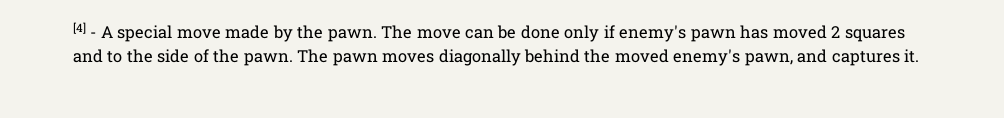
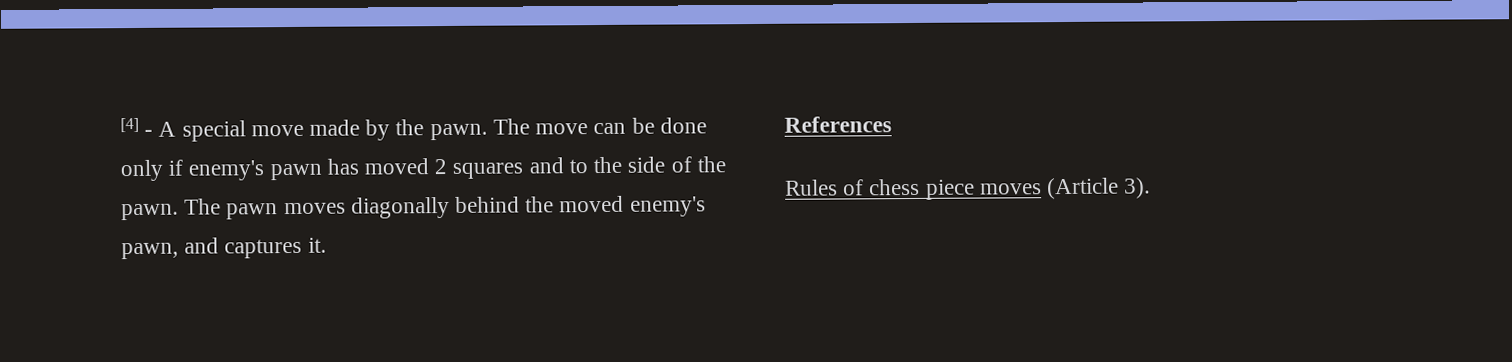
(920, 56) none -> [784,116,892,133] [784,177,1152,200] // References // Rules of chess piece moves (Article 3).

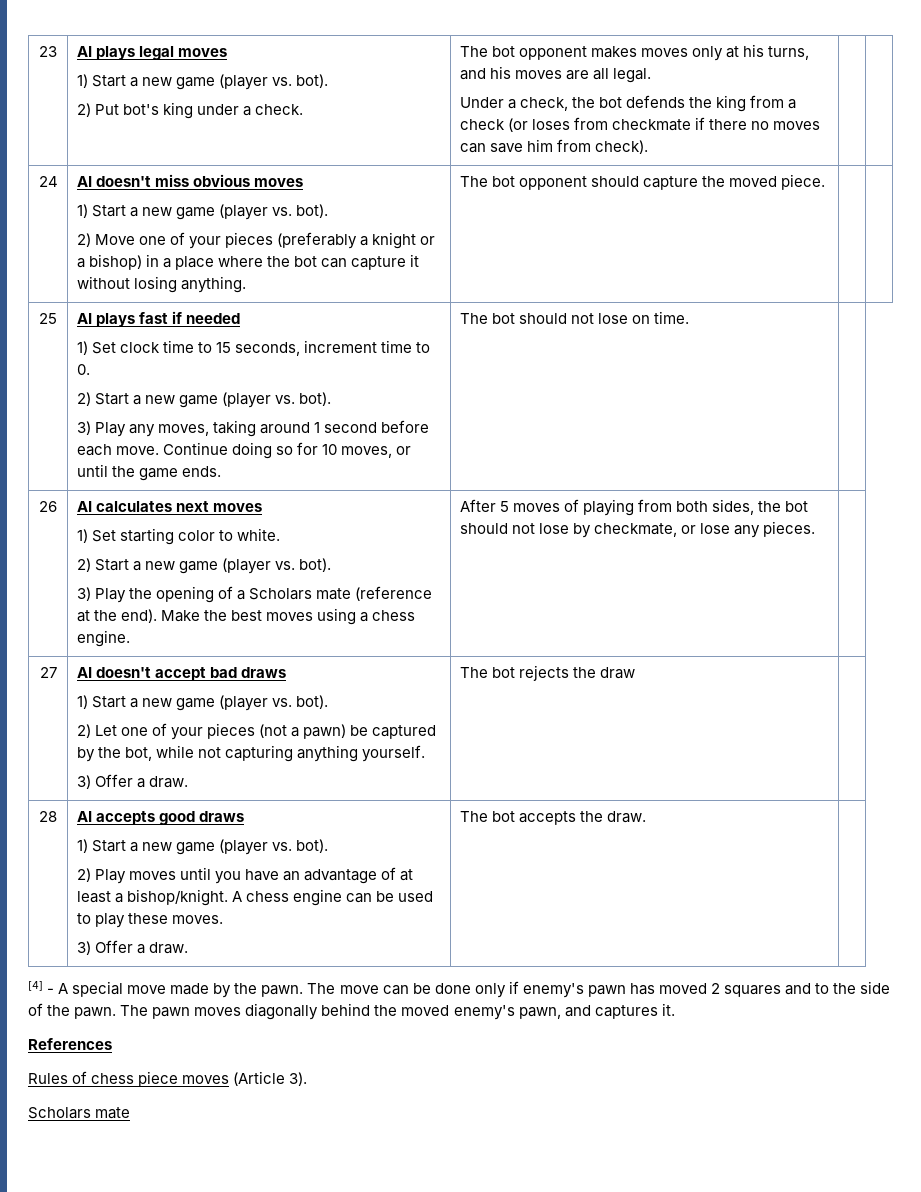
(120, 125) none -> [39,46,57,57] [76,46,227,60] [76,74,328,90] [76,102,303,119] [459,44,810,61] [459,66,651,83] [459,95,797,112] [459,117,821,132] [459,139,648,154] [38,176,58,187] [76,174,303,187] [76,204,328,220] [76,232,436,249] [76,254,420,270] [76,276,246,293] [459,174,825,190] [39,313,57,324] [76,311,240,327] [76,340,431,356] [76,364,90,375] [76,392,331,408] [76,420,430,437] [76,442,412,459] [76,464,221,481] [459,311,689,324] [39,501,57,512] [76,501,262,512] [76,528,280,545] [76,558,331,574] [76,586,433,603] [76,608,416,625] [76,630,130,647] [459,499,809,516] [459,521,816,538] [39,667,57,678] [76,667,286,681] [76,695,328,711] [76,723,437,740] [76,745,425,762] [76,774,188,789] [459,665,635,681] [39,811,57,822] [76,811,244,825] [76,839,328,855] [76,867,414,884] [76,889,434,906] [76,913,223,928] [76,940,188,955] [459,811,646,825] 23 | AI plays legal moves // 1) Start a new game (player vs. bot). // 2) Put bot's king under a check. | The bot opponent makes moves only at his turns, and his moves are all legal. // Under a check, the bot defends the king from a check (or loses from checkmate if there no moves can save him from check). | | // 24 | AI doesn't miss obvious moves // 1) Start a new game (player vs. bot). // 2) Move one of your pieces (preferably a knight or a bishop) in a place where the bot can capture it without losing anything. | The bot opponent should capture the moved piece. | | // 25 | AI plays fast if needed // 1) Set clock time to 15 seconds, increment time to 0. // 2) Start a new game (player vs. bot). // 3) Play any moves, taking around 1 second before each move. Continue doing so for 10 moves, or until the game ends. | The bot should not lose on time. | // 26 | AI calculates next moves // 1) Set starting color to white. // 2) Start a new game (player vs. bot). // 3) Play the opening of a Scholars mate (reference at the end). Make the best moves using a chess engine. | After 5 moves of playing from both sides, the bot should not lose by checkmate, or lose any pieces. | // 27 | AI doesn't accept bad draws // 1) Start a new game (player vs. bot). // 2) Let one of your pieces (not a pawn) be captured by the bot, while not capturing anything yourself. // 3) Offer a draw. | The bot rejects the draw | // 28 | AI accepts good draws // 1) Start a new game (player vs. bot). // 2) Play moves until you have an advantage of at least a bishop/knight. A chess engine can be used to play these moves. // 3) Offer a draw. | The bot accepts the draw. | //
(1152, 188) none -> [28,1107,131,1119] // Scholars mate

